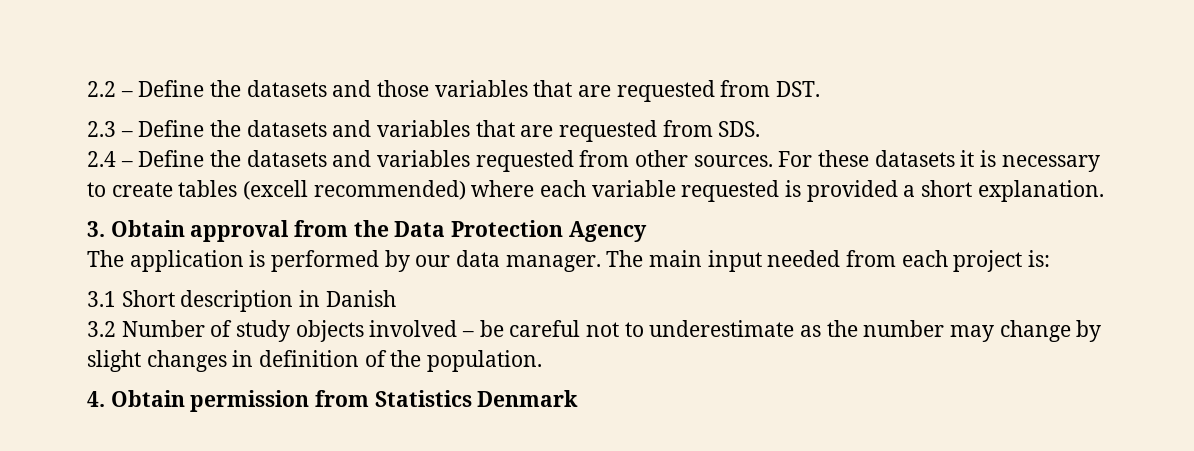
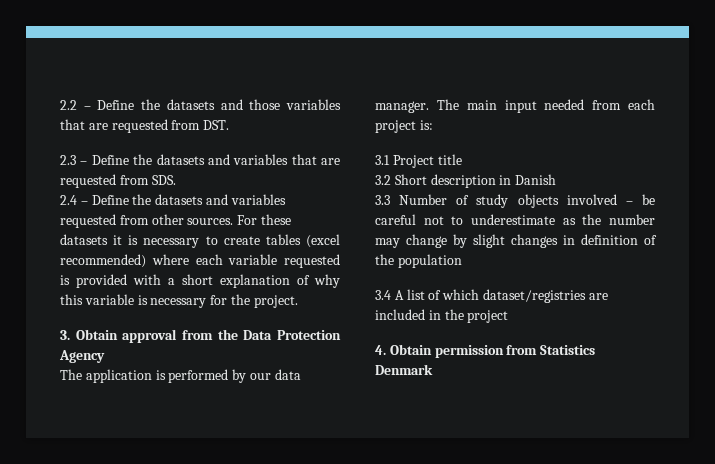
[243,180,309,200] (excell -> [306,234,340,248] (excel
(898, 191) none -> [133,274,161,285] with
[977,180,1104,202] explanation. -> [220,274,340,288] [60,294,298,308] explanation of why this variable is necessary for the project.
(116, 299) none -> [392,154,462,168] [375,175,391,185] Project title // 3.2
[87,321,116,337] 3.2 -> [375,195,390,205] 3.3
[427,350,543,372] population. -> [397,254,462,268] [375,289,608,303] [375,309,509,323] population // 3.4 A list of which dataset/registries are included in the project

